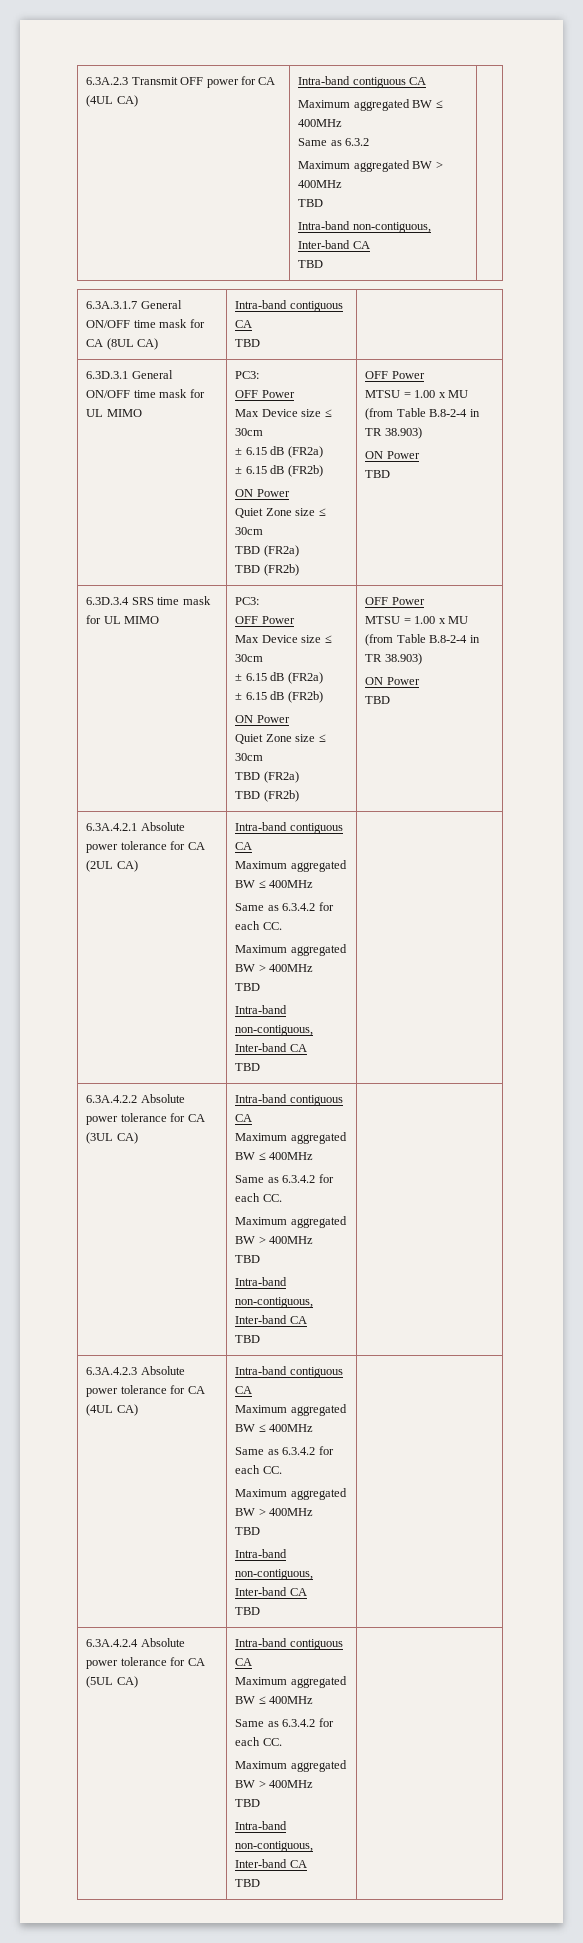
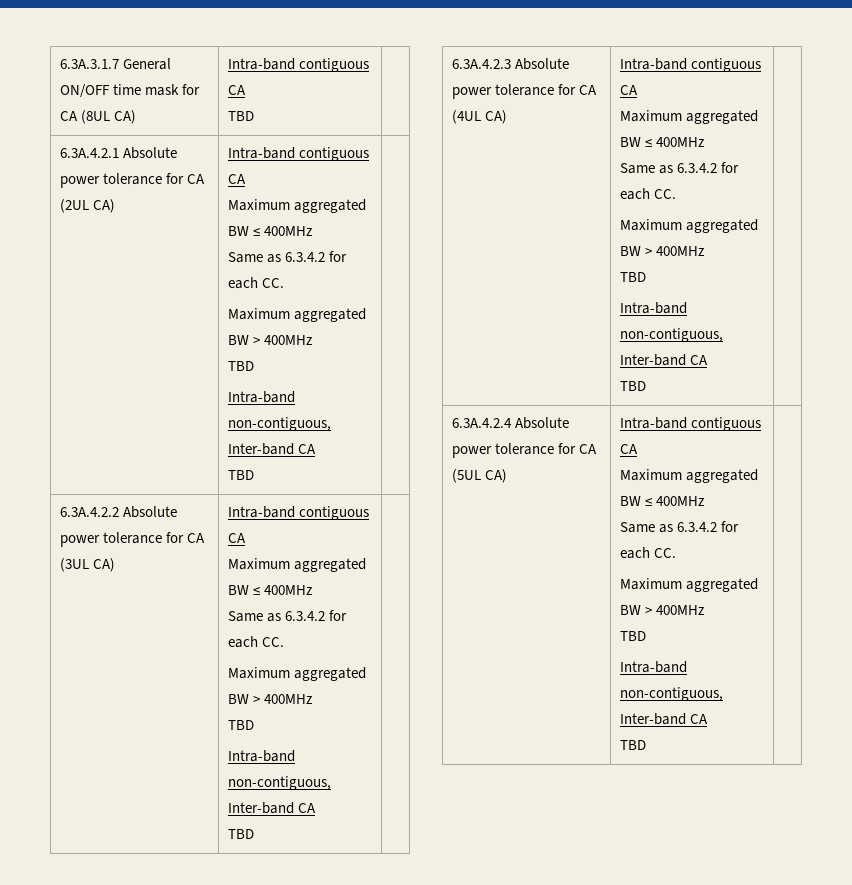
[86,76,276,88] [86,95,138,107] [298,76,427,88] [298,99,443,111] [298,119,343,127] [298,138,370,146] [298,160,443,172] [298,180,343,188] [298,199,324,207] [298,221,431,233] [298,240,370,249] [298,260,324,268] 6.3A.2.3 Transmit OFF power for CA (4UL CA) | Intra-band contiguous CA // Maximum aggregated BW ≤ 400MHz // Same as 6.3.2 // Maximum aggregated BW > 400MHz // TBD // Intra-band non-contiguous, Inter-band CA // TBD | // -> (60, 64) none
[86,370,173,379] [86,389,205,398] [86,409,142,417] [235,371,260,379] [235,390,295,398] [235,409,332,417] [235,428,264,436] [235,446,323,458] [235,465,323,477] [235,489,290,497] [235,508,326,518] [235,527,264,535] [235,545,299,557] [235,564,299,576] [365,371,425,379] [365,390,468,398] [365,408,480,420] [365,427,422,439] [365,451,420,459] [365,470,391,478] [86,596,211,605] [86,615,160,624] [235,597,260,605] [235,616,295,624] [235,635,332,643] [235,654,264,662] [235,672,323,684] [235,691,323,703] [235,715,290,723] [235,734,326,744] [235,753,264,761] [235,771,299,783] [235,790,299,802] [365,597,425,605] [365,616,468,624] [365,634,480,646] [365,653,422,665] [365,677,420,685] [365,696,391,704] // 6.3D.3.1 General ON/OFF time mask for UL MIMO | PC3: // OFF Power // Max Device size ≤ 30cm // ± 6.15 dB (FR2a) // ± 6.15 dB (FR2b) // ON Power // Quiet Zone size ≤ 30cm // TBD (FR2a) // TBD (FR2b) | OFF Power // MTSU = 1.00 x MU (from Table B.8-2-4 in TR 38.903) // ON Power // TBD // 6.3D.3.4 SRS time mask for UL MIMO | PC3: // OFF Power // Max Device size ≤ 30cm // ± 6.15 dB (FR2a) // ± 6.15 dB (FR2b) // ON Power // Quiet Zone size ≤ 30cm // TBD (FR2a) // TBD (FR2b) | OFF Power // MTSU = 1.00 x MU (from Table B.8-2-4 in TR 38.903) // ON Power // TBD -> (255, 116) none

